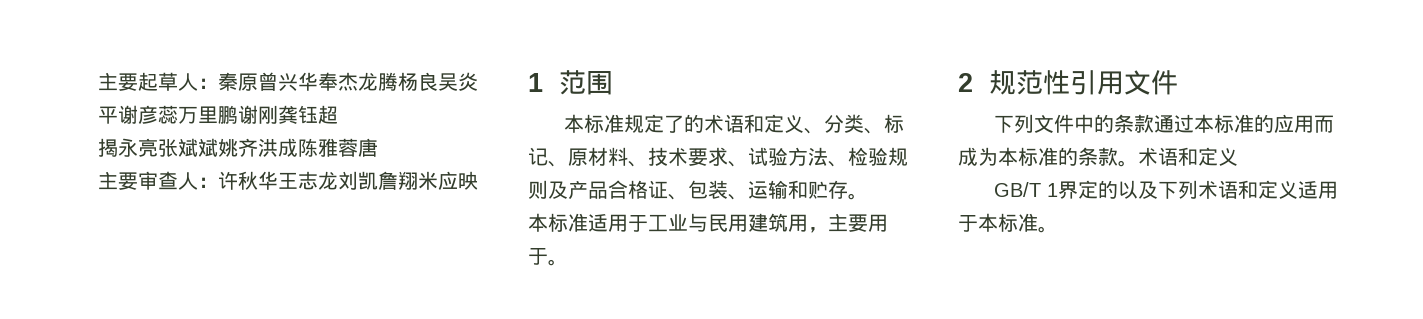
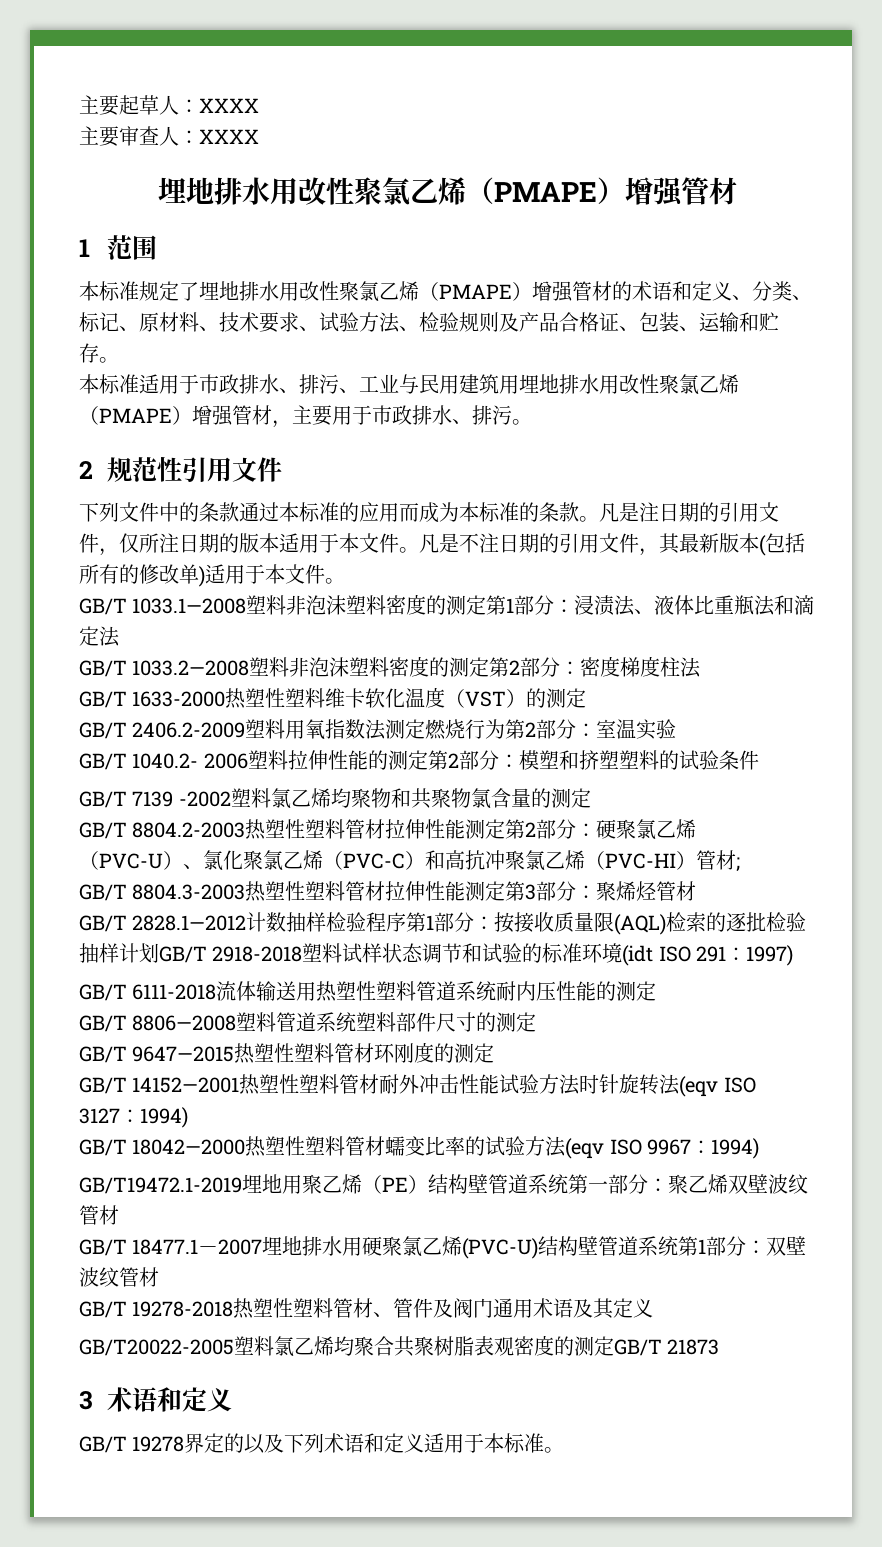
[218,72,478,91] [98,105,338,124] [98,138,378,157] [98,171,478,190] 秦原曾兴华奉杰龙腾杨良吴炎平谢彦蕊万里鹏谢刚龚钰超 // 揭永亮张斌斌姚齐洪成陈雅蓉唐 // 主要审查人：许秋华王志龙刘凯詹翔米应映 -> [199,98,259,113] [79,126,259,147] [158,177,737,207] XXXX // 主要审查人：XXXX // 埋地排水用改性聚氯乙烯（PMAPE）增强管材
(684, 124) none -> [199,281,612,302] 埋地排水用改性聚氯乙烯（PMAPE）增强管材
[648,213,888,233] [528,248,548,265] 工业与民用建筑用，主要用于 -> [199,374,739,395] [79,405,512,428] 市政排水、排污、工业与民用建筑用埋地排水用改性聚氯乙烯（PMAPE）增强管材，主要用于市政排水、排污
(1138, 163) none -> [599,502,779,522] [79,533,805,556] [79,564,345,587] [79,594,815,616] [79,626,120,647] [79,656,702,678] [79,687,587,709] [79,719,677,740] [79,750,759,770] [79,788,591,809] [79,819,697,840] [79,850,740,872] [79,881,697,902] [79,912,807,935] [79,943,794,966] [79,981,657,1002] [79,1012,537,1032] [79,1042,495,1064] [79,1074,756,1097] [79,1107,188,1128] [79,1136,760,1159] [79,1174,808,1194] [79,1205,119,1225] [79,1236,807,1259] [79,1267,159,1287] [79,1298,654,1319] [79,1335,720,1357] [79,1390,93,1410] 凡是注日期的引用文件，仅所注日期的版本适用于本文件。凡是不注日期的引用文件，其最新版本(包括所有的修改单)适用于本文件。 // GB/T 1033.1—2008塑料非泡沫塑料密度的测定第1部分：浸渍法、液体比重瓶法和滴定法 // GB/T 1033.2—2008塑料非泡沫塑料密度的测定第2部分：密度梯度柱法 // GB/T 1633-2000热塑性塑料维卡软化温度（VST）的测定 // GB/T 2406.2-2009塑料用氧指数法测定燃烧行为第2部分：室温实验 // GB/T 1040.2- 2006塑料拉伸性能的测定第2部分：模塑和挤塑塑料的试验条件 // GB/T 7139 -2002塑料氯乙烯均聚物和共聚物氯含量的测定 // GB/T 8804.2-2003热塑性塑料管材拉伸性能测定第2部分：硬聚氯乙烯（PVC-U）、氯化聚氯乙烯（PVC-C）和高抗冲聚氯乙烯（PVC-HI）管材; // GB/T 8804.3-2003热塑性塑料管材拉伸性能测定第3部分：聚烯烃管材 // GB/T 2828.1—2012计数抽样检验程序第1部分：按接收质量限(AQL)检索的逐批检验抽样计划GB/T 2918-2018塑料试样状态调节和试验的标准环境(idt ISO 291：1997) // GB/T 6111-2018流体输送用热塑性塑料管道系统耐内压性能的测定 // GB/T 8806—2008塑料管道系统塑料部件尺寸的测定 // GB/T 9647—2015热塑性塑料管材环刚度的测定 // GB/T 14152—2001热塑性塑料管材耐外冲击性能试验方法时针旋转法(eqv ISO 3127：1994) // GB/T 18042—2000热塑性塑料管材蠕变比率的试验方法(eqv ISO 9967：1994) // GB/T19472.1-2019埋地用聚乙烯（PE）结构壁管道系统第一部分：聚乙烯双壁波纹管材 // GB/T 18477.1－2007埋地排水用硬聚氯乙烯(PVC-U)结构壁管道系统第1部分：双壁波纹管材 // GB/T 19278-2018热塑性塑料管材、管件及阀门通用术语及其定义 // GB/T20022-2005塑料氯乙烯均聚合共聚树脂表观密度的测定GB/T 21873 // 3
[1046,183,1058,197] 1 -> [132,1436,185,1452] 19278

